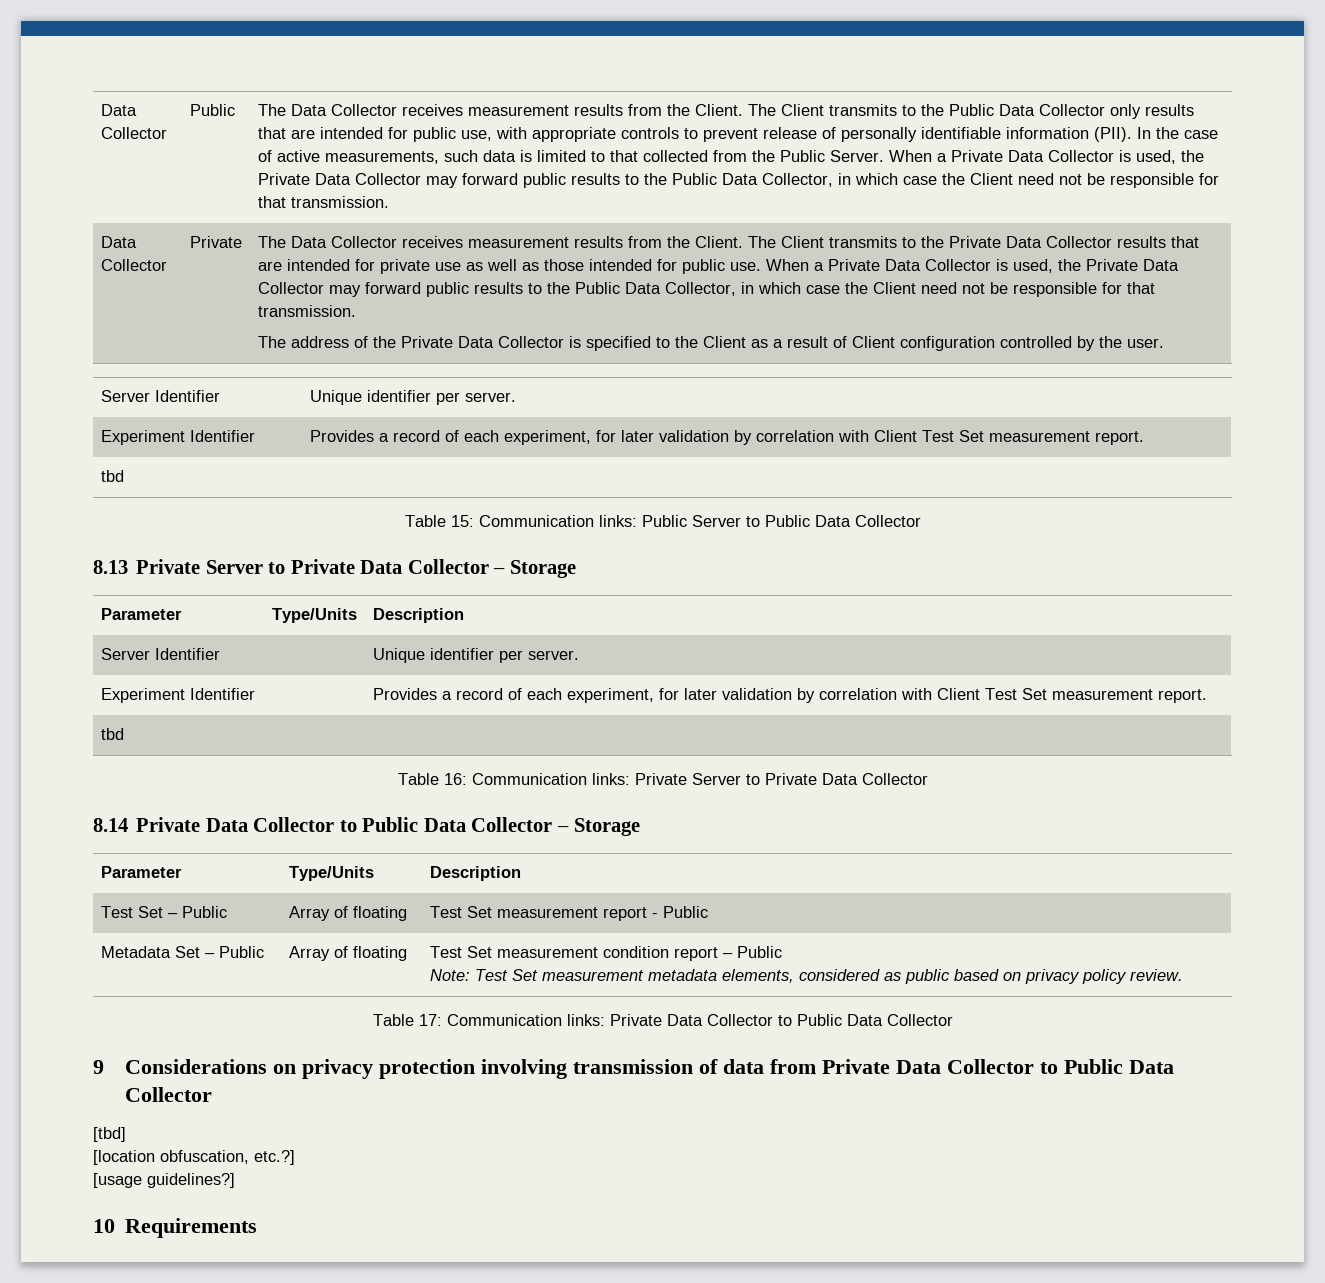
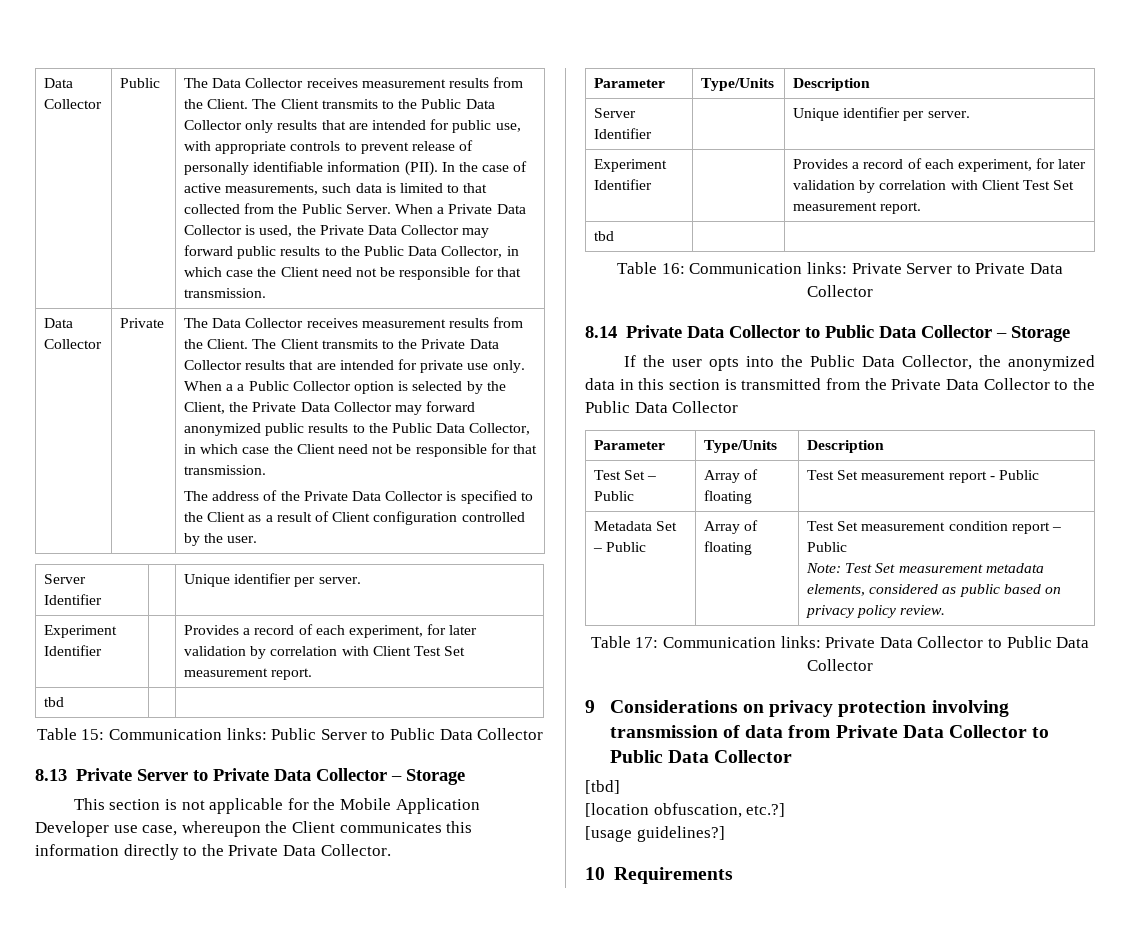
[465,259,1179,274] [257,282,421,297] as well as those intended for public use. When a Private Data Collector is used, the Private Data Collector may forward -> [492,360,525,373] [184,381,506,394] [184,401,476,415] [184,423,262,436] only. When a a Public Collector option is selected by the Client, the Private Data Collector may forward anonymized
(576, 569) none -> [73,798,480,814] [35,821,473,837] [35,844,391,860] // This section is not applicable for the Mobile Application Developer use case, whereupon the Client communicates this information directly to the Private Data Collector.
(640, 827) none -> [623,355,1095,371] [585,378,1095,390] [585,401,739,413] // If the user opts into the Public Data Collector, the anonymized data in this section is transmitted from the Private Data Collector to the Public Data Collector

